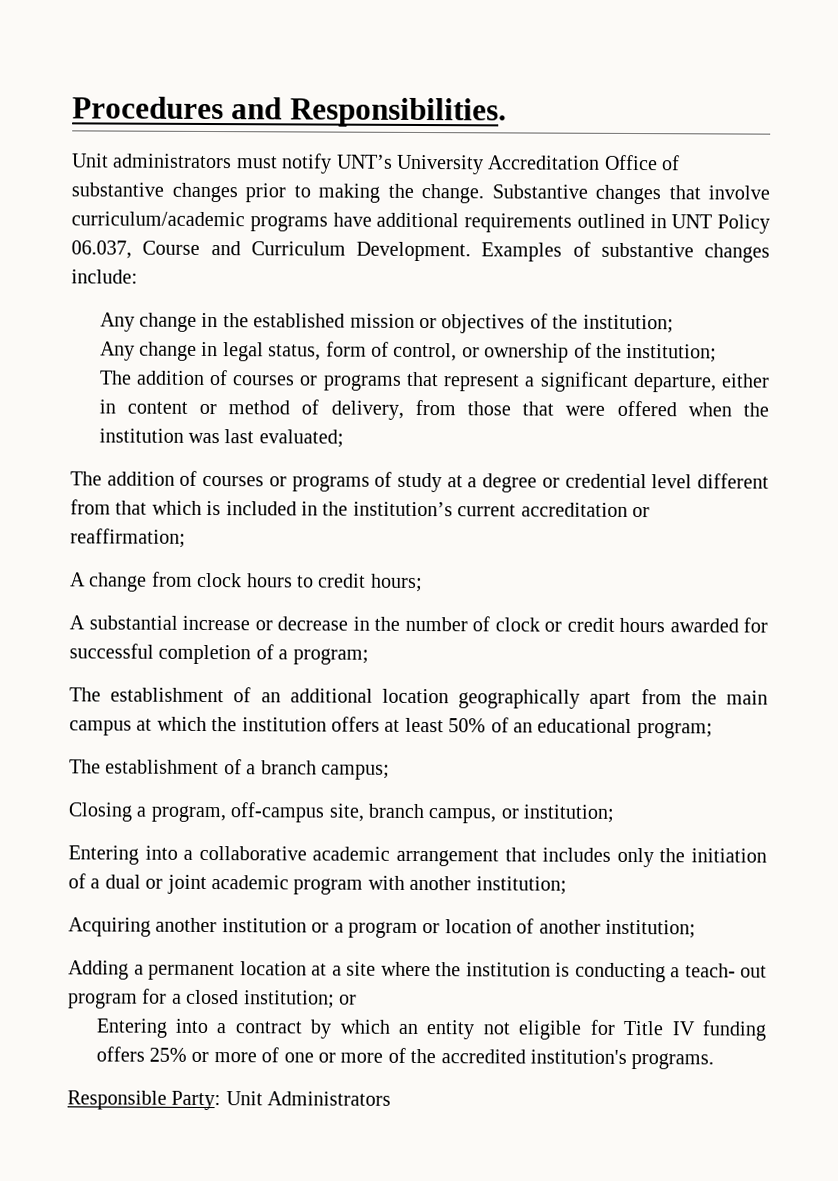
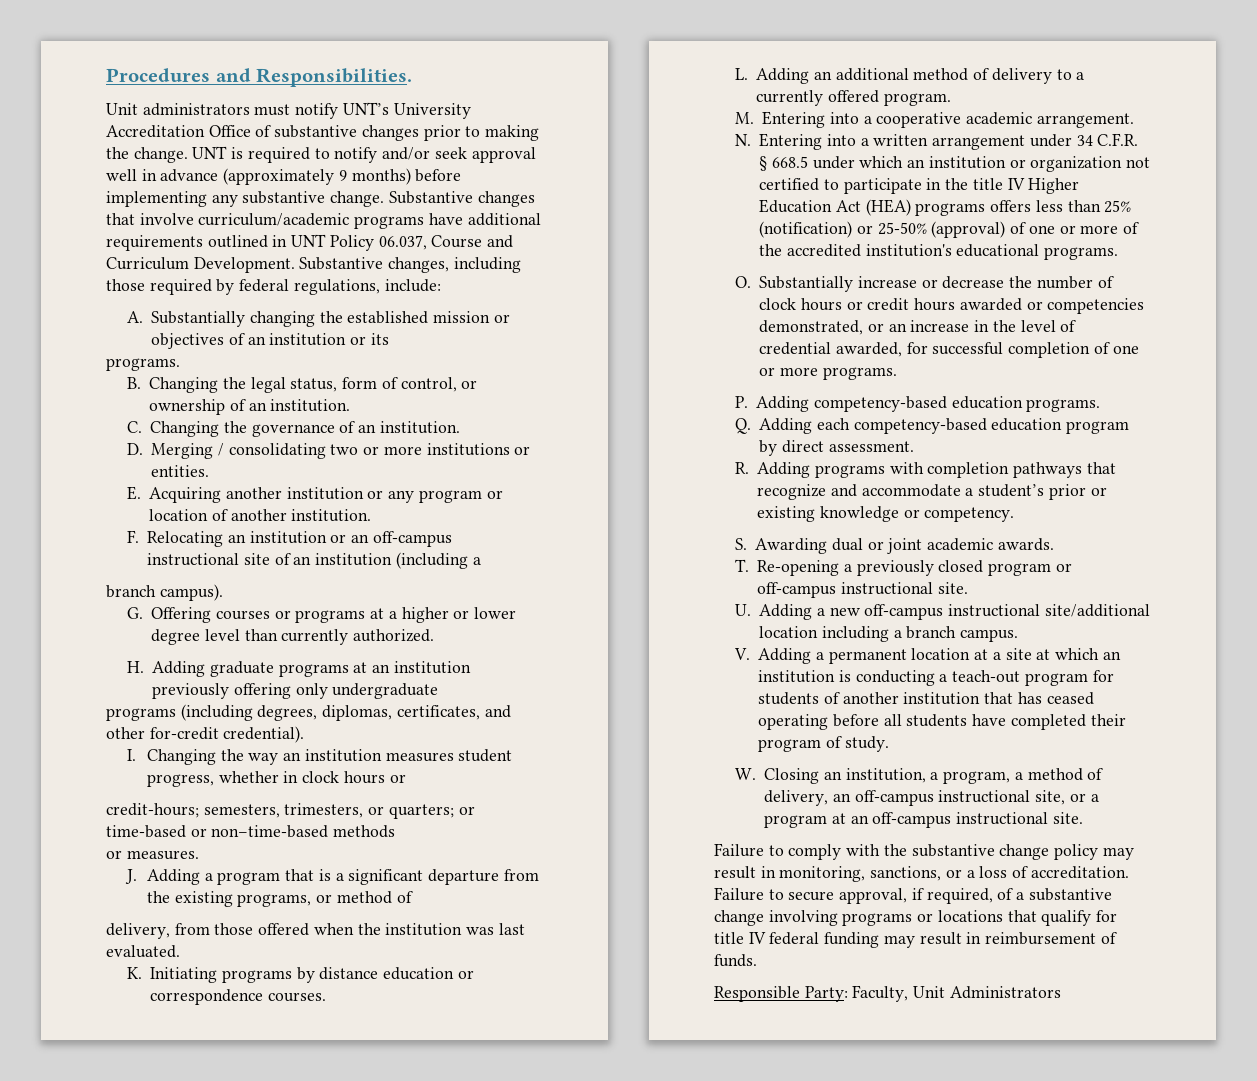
(484, 194) none -> [192,146,536,163] [106,168,462,185] [106,191,385,207] UNT is required to notify and/or seek approval well in advance (approximately 9 months) before implementing any substantive change.
[481,241,770,263] [71,269,138,284] [99,312,219,332] Examples of substantive changes include: // Any change in -> [299,257,521,273] [106,279,441,295] [126,311,315,327] Substantive changes, including those required by federal regulations, include: // A. Substantially changing
[552,314,674,334] [99,341,219,361] the institution; // Any change in -> [247,333,389,346] [106,358,180,371] [126,377,246,393] an institution or its // programs. // B. Changing the
[595,343,718,363] [98,370,771,393] [98,399,188,414] the institution; // The addition of courses or programs that represent a significant departure, either in content -> [248,399,351,412] [126,421,460,437] [126,443,531,459] [151,465,210,477] [126,486,503,503] [149,509,372,522] [126,530,452,547] [147,552,481,569] [106,584,223,601] [126,607,517,623] [151,629,435,645] [126,661,471,677] [152,683,439,699] [106,704,511,721] [106,726,305,743] [126,749,513,765] [147,771,406,787] [106,803,475,819] [106,825,396,838] [106,850,199,860] [124,869,539,885] [147,891,312,907] an institution. // C. Changing the governance of an institution. // D. Merging / consolidating two or more institutions or entities. // E. Acquiring another institution or any program or location of another institution. // F. Relocating an institution or an off-campus instructional site of an institution (including a // branch campus). // G. Offering courses or programs at a higher or lower degree level than currently authorized. // H. Adding graduate programs at an institution previously offering only undergraduate // programs (including degrees, diplomas, certificates, and other for-credit credential). // I. Changing the way an institution measures student progress, whether in clock hours or // credit-hours; semesters, trimesters, or quarters; or time-based or non–time-based methods // or measures. // J. Adding a program that is a significant departure from the existing programs,
(320, 407) none -> (413, 897) //
[522,401,606,416] that were -> (254, 929) none
[258,429,344,448] [70,470,769,493] [70,499,650,518] [70,528,186,548] [70,571,423,593] [69,615,768,633] [69,643,369,665] [69,687,769,710] [69,716,713,739] [69,759,390,780] [68,802,615,824] [68,845,768,868] [68,873,567,895] [68,917,696,939] [68,960,767,983] [68,988,357,1009] [95,1018,766,1041] [95,1046,257,1063] evaluated; // The addition of courses or programs of study at a degree or credential level different from that which is included in the institution’s current accreditation or reaffirmation; // A change from clock hours to credit hours; // A substantial increase or decrease in the number of clock or credit hours awarded for successful completion of a program; // The establishment of an additional location geographically apart from the main campus at which the institution offers at least 50% of an educational program; // The establishment of a branch campus; // Closing a program, off-campus site, branch campus, or institution; // Entering into a collaborative academic arrangement that includes only the initiation of a dual or joint academic program with another institution; // Acquiring another institution or a program or location of another institution; // Adding a permanent location at a site where the institution is conducting a teach- out program for a closed institution; or // Entering into a contract by which an entity not eligible for Title IV funding offers 25% or more -> [106,945,180,958] [126,967,474,983] [150,989,326,1005] [734,68,1085,84] [756,90,951,106] [734,111,1134,128] [734,133,1139,150] [759,156,1151,172] [759,178,1080,194] [759,199,1132,216] [759,221,1006,238] evaluated. // K. Initiating programs by distance education or correspondence courses. // L. Adding an additional method of delivery to a currently offered program. // M. Entering into a cooperative academic arrangement. // N. Entering into a written arrangement under 34 C.F.R. § 668.5 under which an institution or organization not certified to participate in the title IV Higher Education Act (HEA) programs offers less than 25% (notification) or 25-50% (approval)
[631,1053,715,1070] programs. -> [956,244,1119,260] [734,276,1114,292] [759,298,1145,314] [759,320,1077,335] [759,342,1139,358] [759,367,897,380] [734,396,1101,412] [734,418,1130,434] [759,440,914,456] [734,462,1116,478] [757,484,1107,500] [757,506,1015,522] [734,538,1054,554] [734,559,1072,576] [757,582,968,598] [734,604,1150,620] [759,626,1019,642] [733,648,1121,664] [758,670,1114,686] [758,692,1094,705] [758,714,1126,730] [758,736,889,752] [734,768,1104,784] [764,790,1099,806] [764,812,1083,828] [714,843,1134,860] [714,866,1129,882] [714,887,1112,904] [714,910,1118,926] [714,932,1117,948] [714,954,757,967] educational programs. // O. Substantially increase or decrease the number of clock hours or credit hours awarded or competencies demonstrated, or an increase in the level of credential awarded, for successful completion of one or more programs. // P. Adding competency-based education programs. // Q. Adding each competency-based education program by direct assessment. // R. Adding programs with completion pathways that recognize and accommodate a student’s prior or existing knowledge or competency. // S. Awarding dual or joint academic awards. // T. Re-opening a previously closed program or off-campus instructional site. // U. Adding a new off-campus instructional site/additional location including a branch campus. // V. Adding a permanent location at a site at which an institution is conducting a teach-out program for students of another institution that has ceased operating before all students have completed their program of study. // W. Closing an institution, a program, a method of delivery, an off-campus instructional site, or a program at an off-campus instructional site. // Failure to comply with the substantive change policy may result in monitoring, sanctions, or a loss of accreditation. Failure to secure approval, if required, of a substantive change involving programs or locations that qualify for title IV federal funding may result in reimbursement of funds.
(222, 1100) none -> [852,985,909,1002] Faculty,

